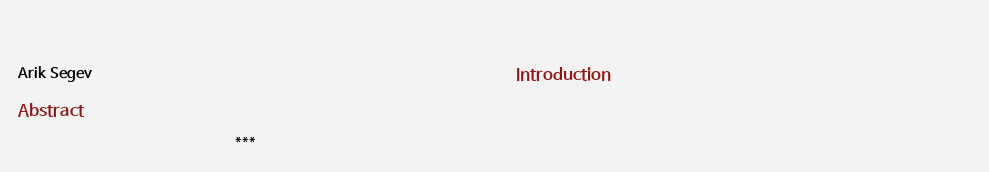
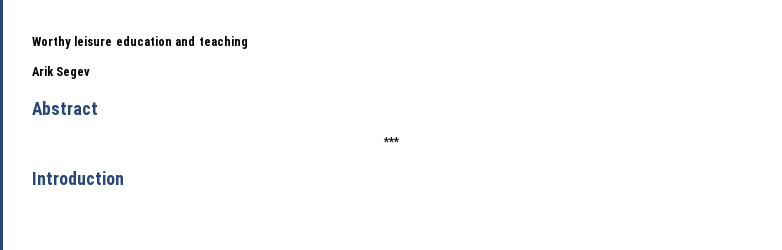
(17, 72) none -> [32,36,248,49] Worthy leisure education and teaching //

